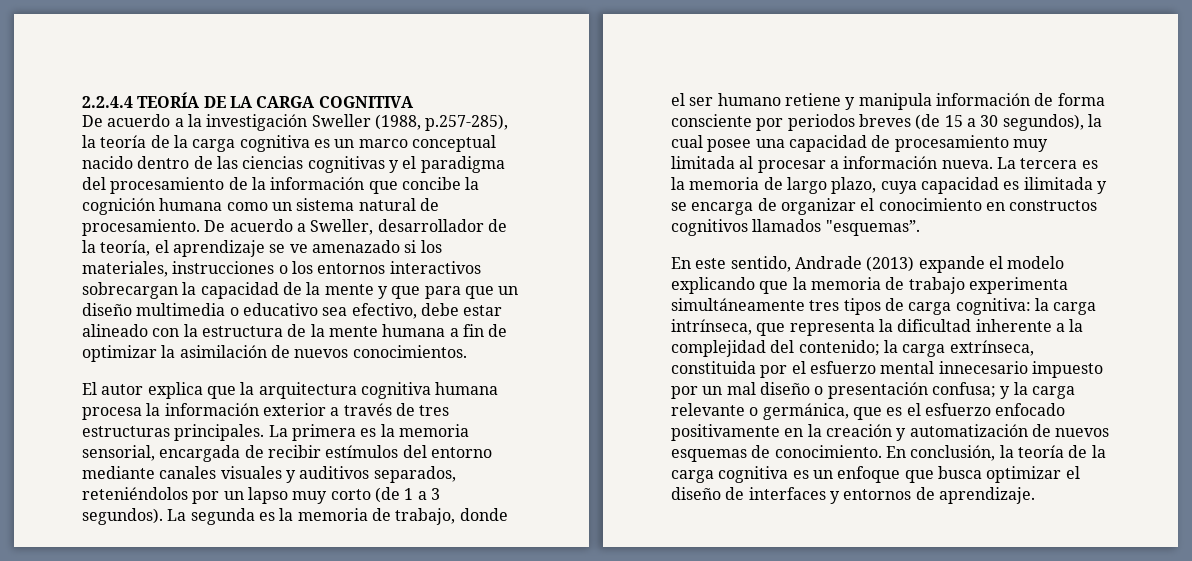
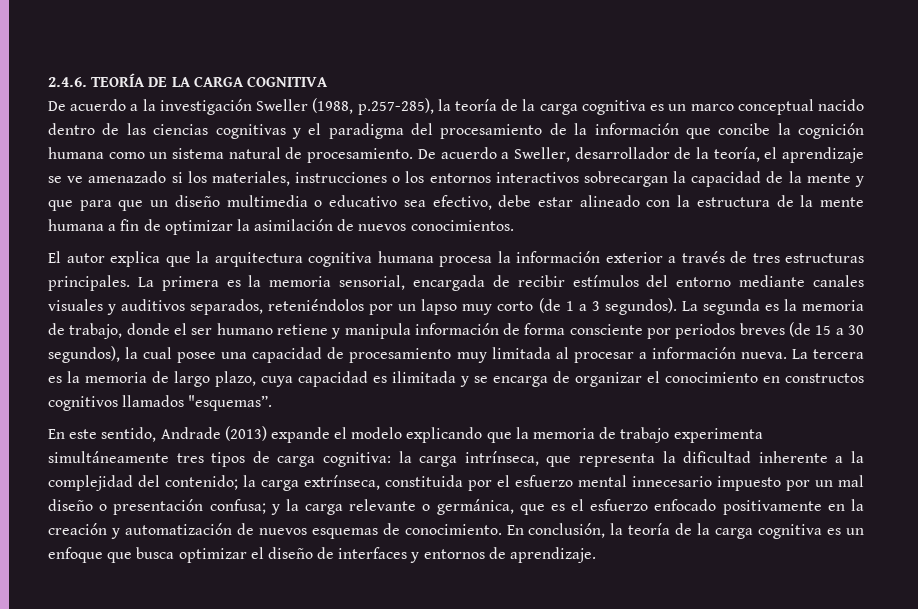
[82,96,133,108] 2.2.4.4 -> [48,77,87,87] 2.4.6.

